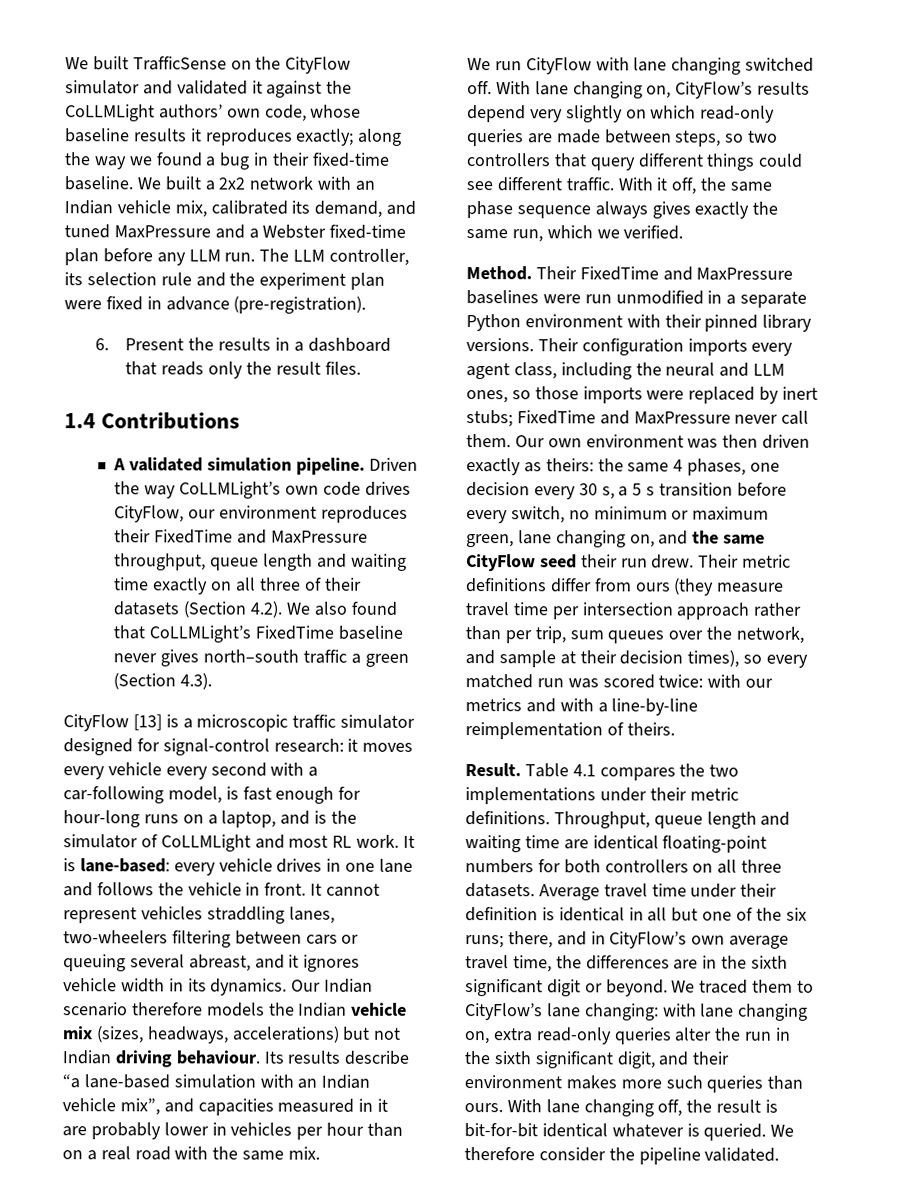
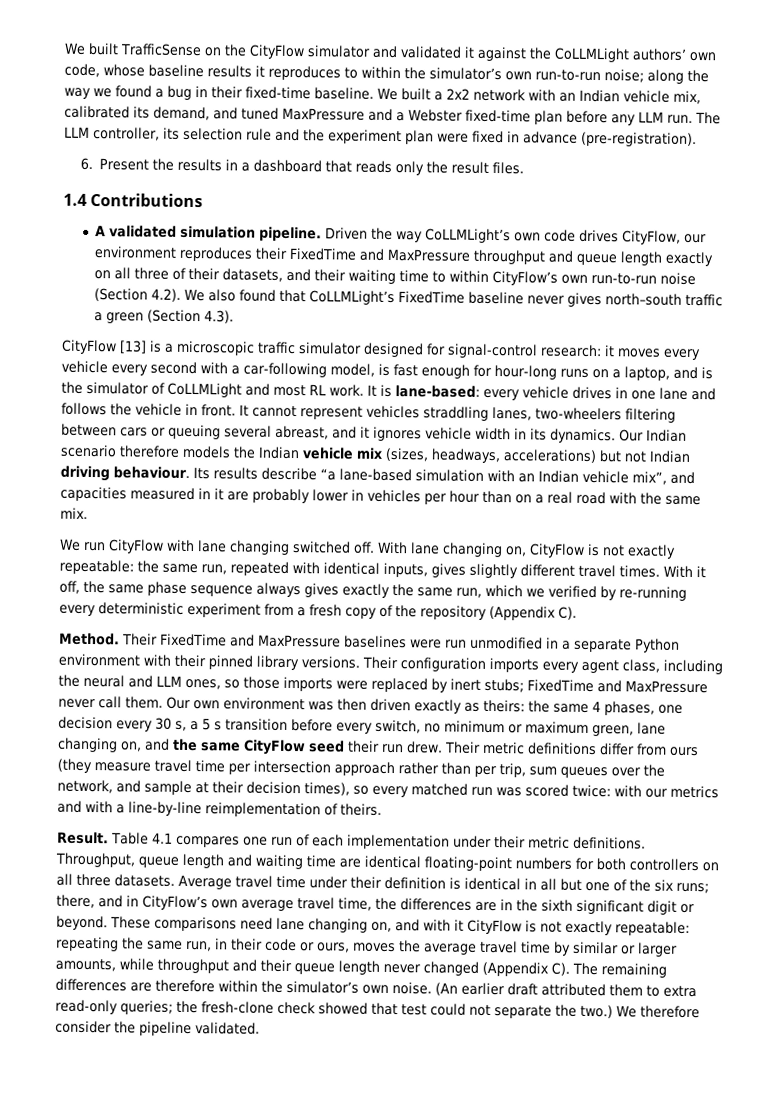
[296,128,355,146] exactly; -> [344,66,644,83] to within the simulator’s own run-to-run noise;
[114,553,407,571] [114,577,150,591] throughput, queue length and waiting time -> [473,249,664,266] throughput and queue length
[113,601,180,616] datasets -> [222,268,697,286] datasets, and their waiting time to within CityFlow’s own run-to-run noise
[675,81,811,99] [467,105,776,123] [467,129,779,147] [466,153,804,171] [466,177,614,192] CityFlow’s results depend very slightly on which read-only queries are made between steps, so two controllers that query different things could see different traffic. -> [528,543,676,559] [59,559,660,579] CityFlow is not exactly repeatable: the same run, repeated with identical inputs, gives slightly different travel times.
[623,225,684,240] verified. -> [548,585,687,601] [59,602,577,621] verified by re-running every deterministic experiment from a fresh copy of the repository (Appendix C).
[679,763,740,777] [465,787,596,805] the two implementations -> [242,834,450,850] one run of each implementation
[671,979,815,994] [465,1003,809,1021] [464,1027,792,1045] [464,1051,730,1069] [464,1075,804,1093] [464,1099,779,1117] [464,1123,767,1141] We traced them to CityFlow’s lane changing: with lane changing on, extra read-only queries alter the run in the sixth significant digit, and their environment makes more such queries than ours. With lane changing off, the result is bit-for-bit identical whatever is queried. -> [110,916,690,936] [56,936,678,957] [55,958,667,978] [55,978,697,998] [55,999,613,1019] These comparisons need lane changing on, and with it CityFlow is not exactly repeatable: repeating the same run, in their code or ours, moves the average travel time by similar or larger amounts, while throughput and their queue length never changed (Appendix C). The remaining differences are therefore within the simulator’s own noise. (An earlier draft attributed them to extra read-only queries; the fresh-clone check showed that test could not separate the two.)

